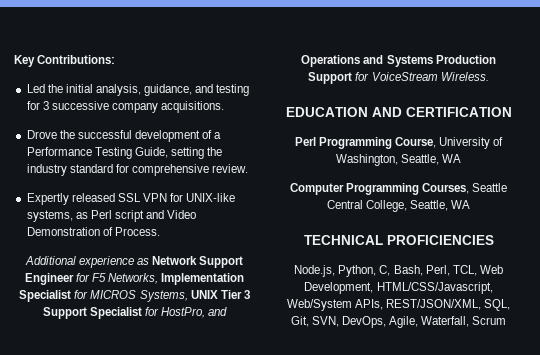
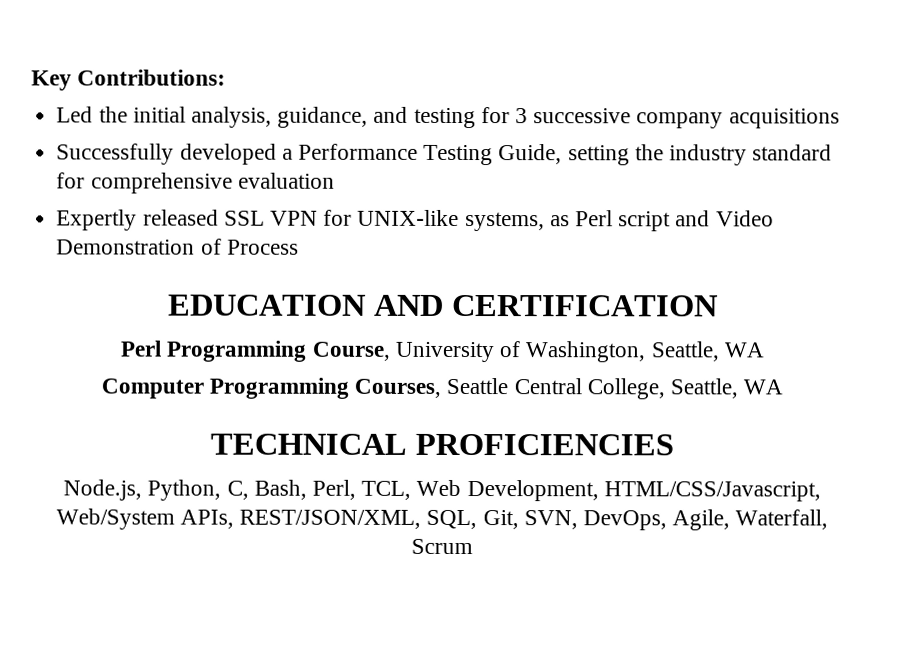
[161,101,225,113] [26,130,213,142] acquisitions. // Drove the successful development of -> [728,108,840,129] [56,143,277,165] acquisitions // Successfully developed
[212,164,249,173] review. -> [237,172,335,189] evaluation
[114,227,160,236] [24,256,244,268] [24,273,245,285] [19,290,250,302] [42,307,228,319] [301,55,496,67] [308,72,489,84] Process. // Additional experience as Network Support Engineer for F5 Networks, Implementation Specialist for MICROS Systems, UNIX Tier 3 Support Specialist for HostPro, and Operations and Systems Production Support for VoiceStream Wireless. -> [226,239,299,255] Process

